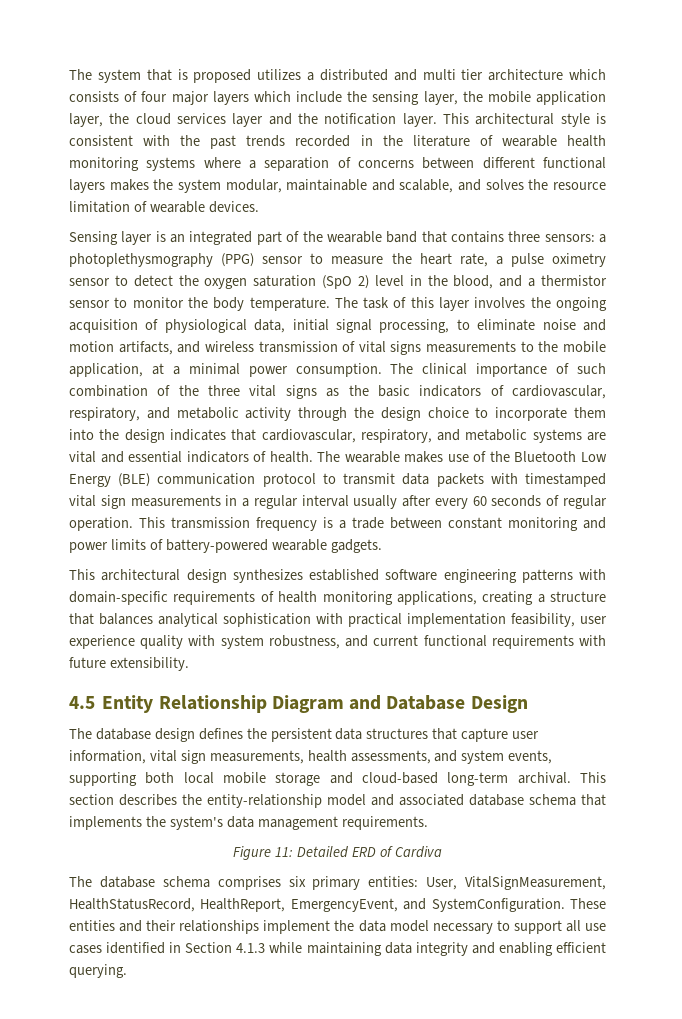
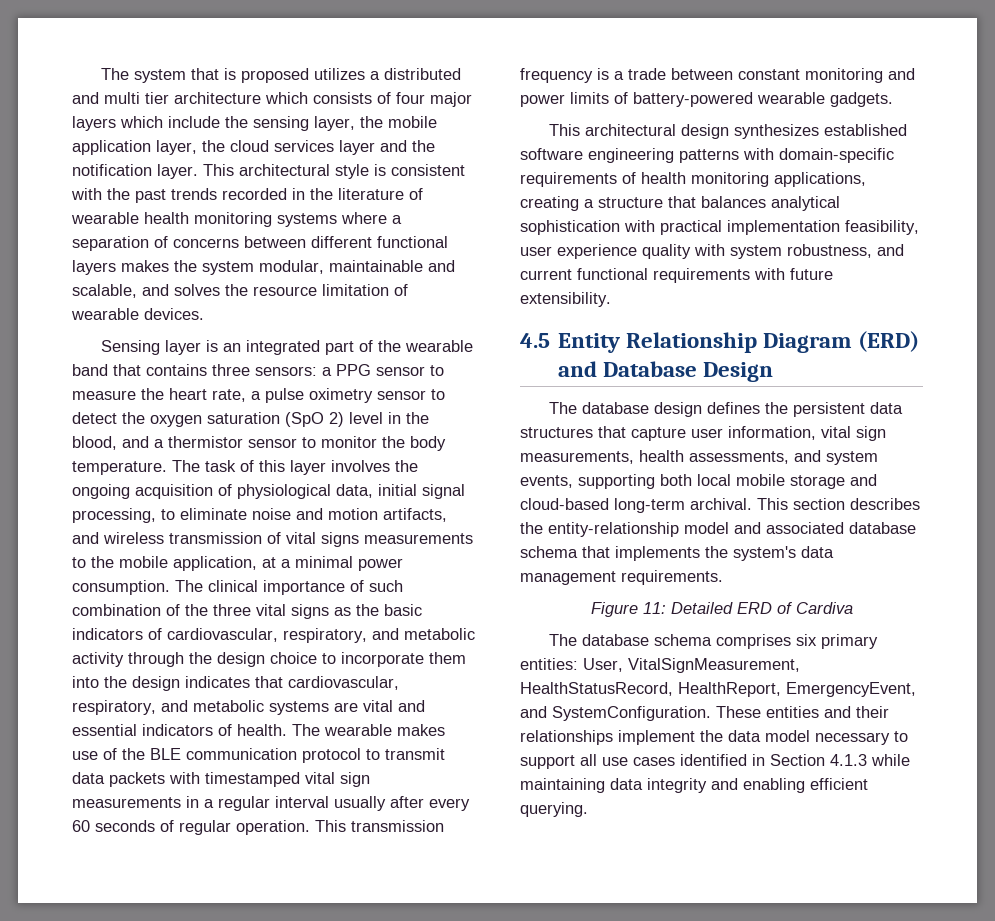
[69,253,255,267] photoplethysmography (PPG) -> [336,364,371,376] PPG
[514,451,608,462] [69,473,151,487] Bluetooth Low Energy (BLE) -> [150,748,181,760] BLE
(344, 704) none -> [858,331,920,352] (ERD)

